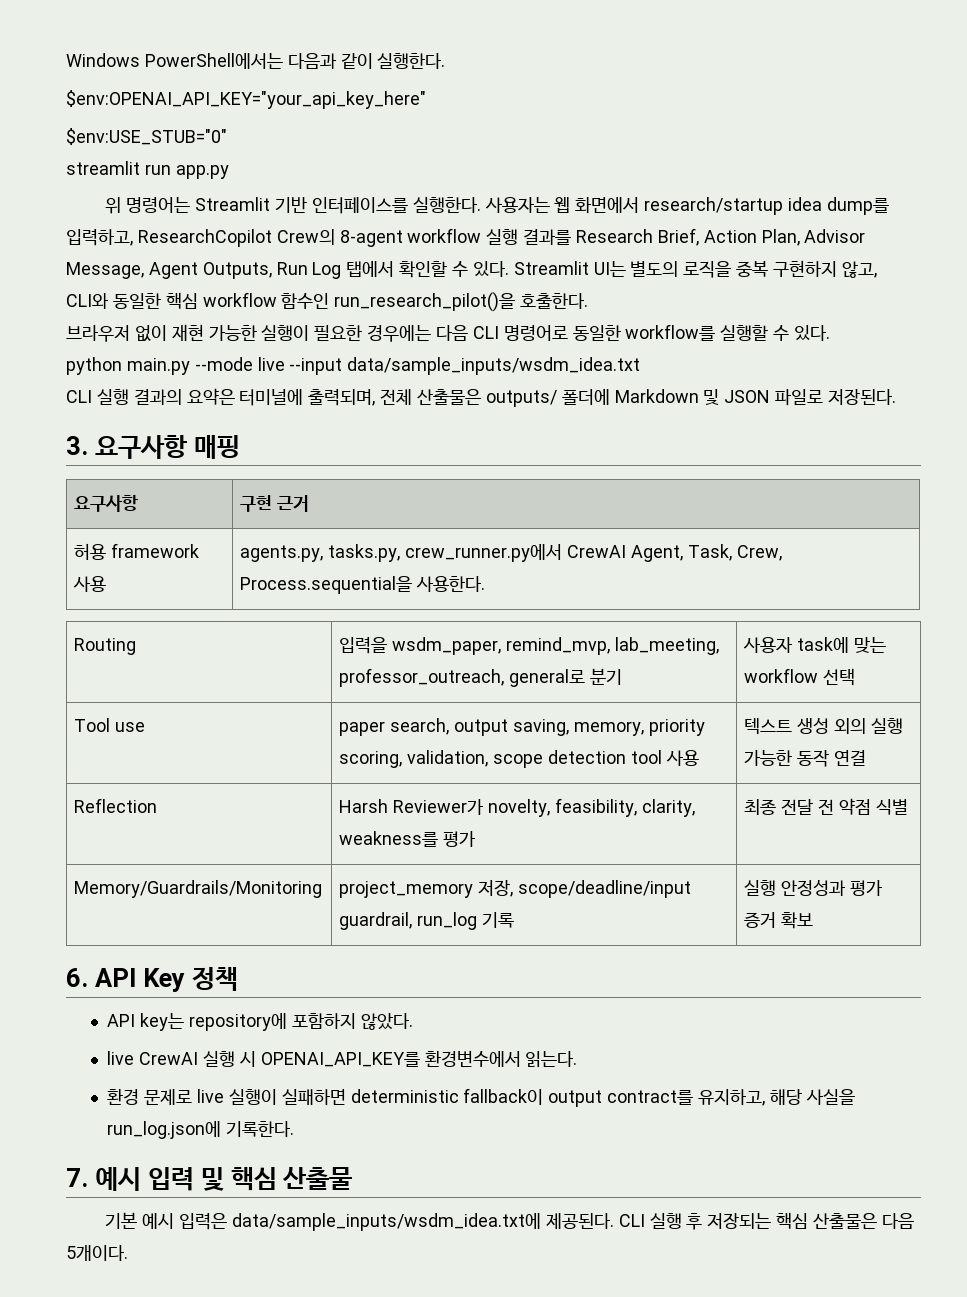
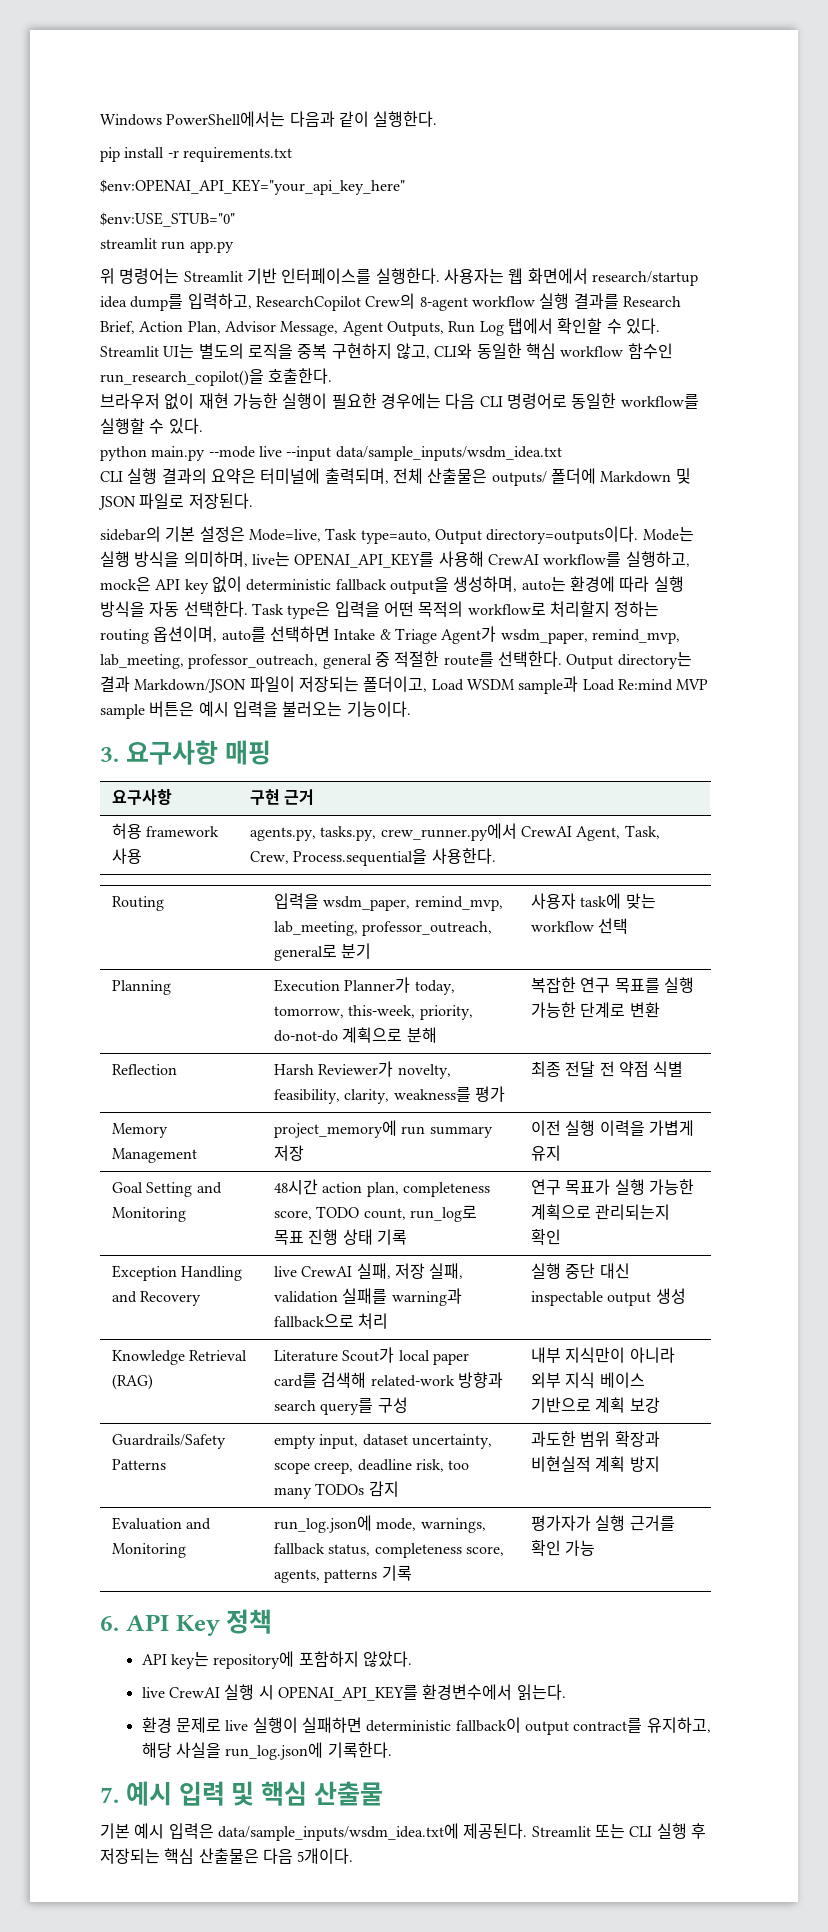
(446, 61) none -> [100,147,292,162] // pip install -r requirements.txt
[334,292,516,312] run_research_pilot()을 -> [100,369,264,386] run_research_copilot()을
(897, 397) none -> [100,526,694,544] [100,551,690,568] [100,576,684,594] [100,601,660,619] [100,626,680,644] [100,651,692,669] [100,676,709,694] [100,701,411,719] // sidebar의 기본 설정은 Mode=live, Task type=auto, Output directory=outputs이다. Mode는 실행 방식을 의미하며, live는 OPENAI_API_KEY를 사용해 CrewAI workflow를 실행하고, mock은 API key 없이 deterministic fallback output을 생성하며, auto는 환경에 따라 실행 방식을 자동 선택한다. Task type은 입력을 어떤 목적의 workflow로 처리할지 정하는 routing 옵션이며, auto를 선택하면 Intake & Triage Agent가 wsdm_paper, remind_mvp, lab_meeting, professor_outreach, general 중 적절한 route를 선택한다. Output directory는 결과 Markdown/JSON 파일이 저장되는 폴더이고, Load WSDM sample과 Load Re:mind MVP sample 버튼은 예시 입력을 불러오는 기능이다.
[74,718,146,732] [339,718,705,736] [339,750,699,768] [744,718,903,735] [744,749,867,767] Tool use | paper search, output saving, memory, priority scoring, validation, scope detection tool 사용 | 텍스트 생성 외의 실행 가능한 동작 연결 -> [111,980,171,995] [273,977,455,995] [273,1005,473,1020] [273,1027,437,1043] [530,977,694,993] [530,1002,660,1018] Planning | Execution Planner가 today, tomorrow, this-week, priority, do-not-do 계획으로 분해 | 복잡한 연구 목표를 실행 가능한 단계로 변환
[74,880,323,898] [339,880,692,898] [339,912,515,930] [744,880,884,896] [744,912,814,929] Memory/Guardrails/Monitoring | project_memory 저장, scope/deadline/input guardrail, run_log 기록 | 실행 안정성과 평가 증거 확보 -> [111,1123,168,1138] [111,1148,197,1163] [273,1120,493,1138] [273,1145,304,1161] [530,1120,694,1136] [530,1145,561,1161] [111,1182,222,1197] [111,1207,186,1222] [273,1179,490,1197] [273,1205,477,1222] [273,1229,407,1245] [530,1179,694,1195] [530,1204,671,1220] [530,1229,561,1245] [111,1265,243,1281] [111,1291,202,1306] [273,1263,464,1279] [273,1288,462,1306] [273,1313,389,1329] [530,1263,630,1279] [530,1288,686,1306] [111,1350,248,1365] [111,1374,153,1390] [273,1347,469,1365] [273,1372,503,1388] [273,1397,408,1415] [530,1347,675,1363] [530,1372,645,1388] [530,1397,660,1413] [111,1434,226,1449] [111,1459,166,1470] [273,1434,492,1449] [273,1459,470,1474] [273,1481,399,1499] [530,1431,660,1447] [530,1456,660,1472] [111,1517,212,1530] [111,1543,186,1558] [273,1515,486,1533] [273,1543,504,1558] [273,1565,412,1583] [530,1515,675,1531] [530,1540,596,1556] Memory Management | project_memory에 run summary 저장 | 이전 실행 이력을 가볍게 유지 // Goal Setting and Monitoring | 48시간 action plan, completeness score, TODO count, run_log로 목표 진행 상태 기록 | 연구 목표가 실행 가능한 계획으로 관리되는지 확인 // Exception Handling and Recovery | live CrewAI 실패, 저장 실패, validation 실패를 warning과 fallback으로 처리 | 실행 중단 대신 inspectable output 생성 // Knowledge Retrieval (RAG) | Literature Scout가 local paper card를 검색해 related-work 방향과 search query를 구성 | 내부 지식만이 아니라 외부 지식 베이스 기반으로 계획 보강 // Guardrails/Safety Patterns | empty input, dataset uncertainty, scope creep, deadline risk, too many TODOs 감지 | 과도한 범위 확장과 비현실적 계획 방지 // Evaluation and Monitoring | run_log.json에 mode, warnings, fallback status, completeness score, agents, patterns 기록 | 평가자가 실행 근거를 확인 가능
(614, 1221) none -> [531,1823,625,1839] Streamlit 또는

